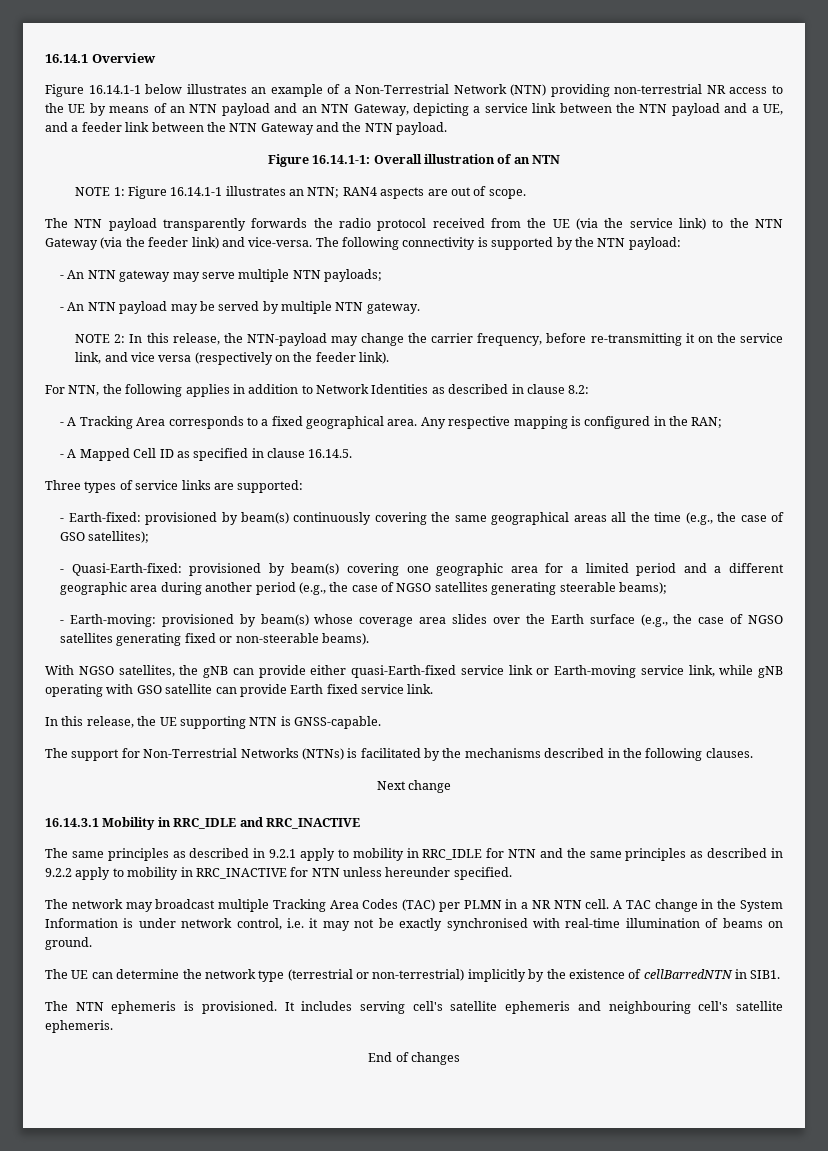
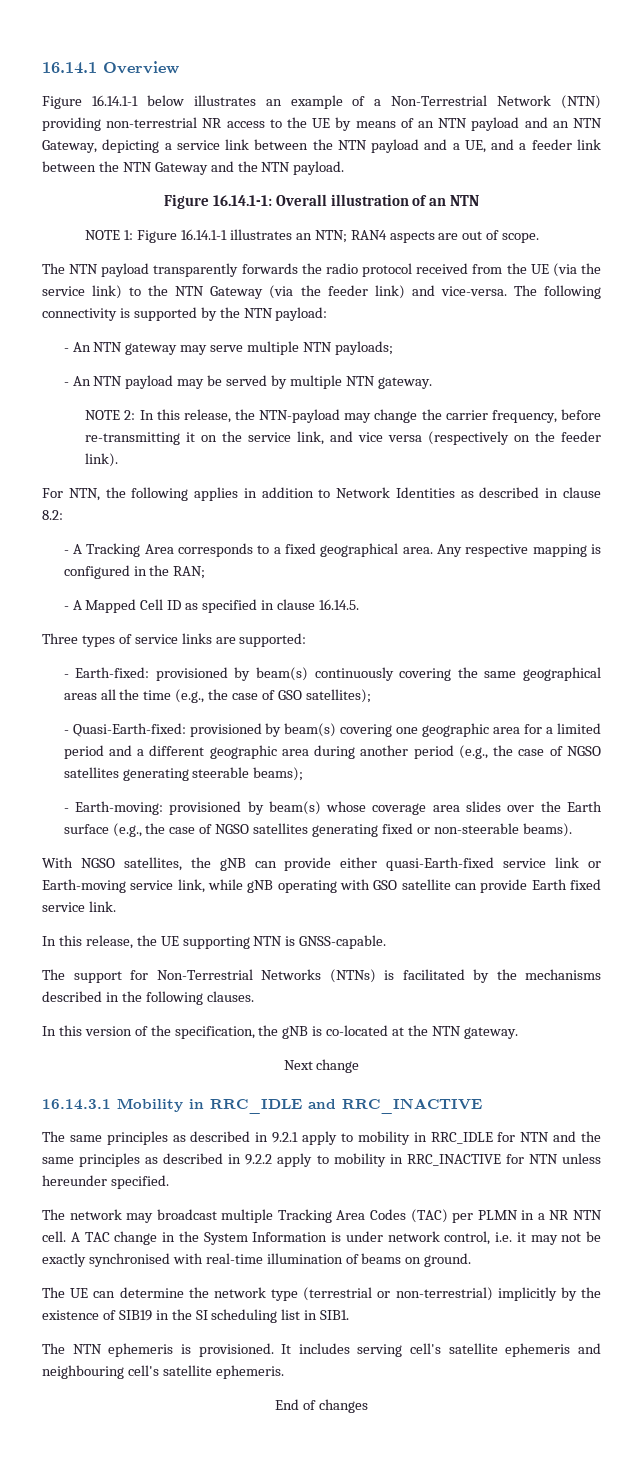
(753, 753) none -> [42,1025,518,1039] // In this version of the specification, the gNB is co-located at the NTN gateway.
[643,969,733,979] cellBarredNTN -> [118,1309,301,1323] SIB19 in the SI scheduling list

